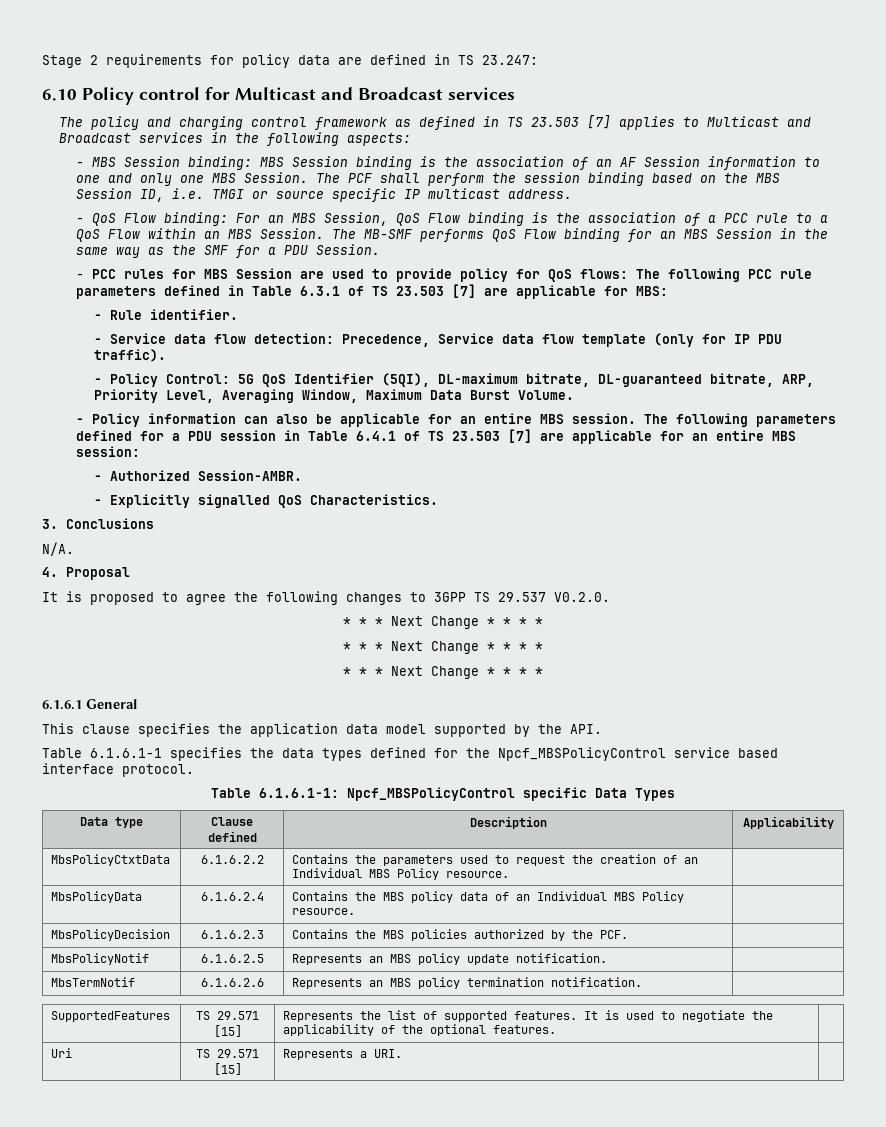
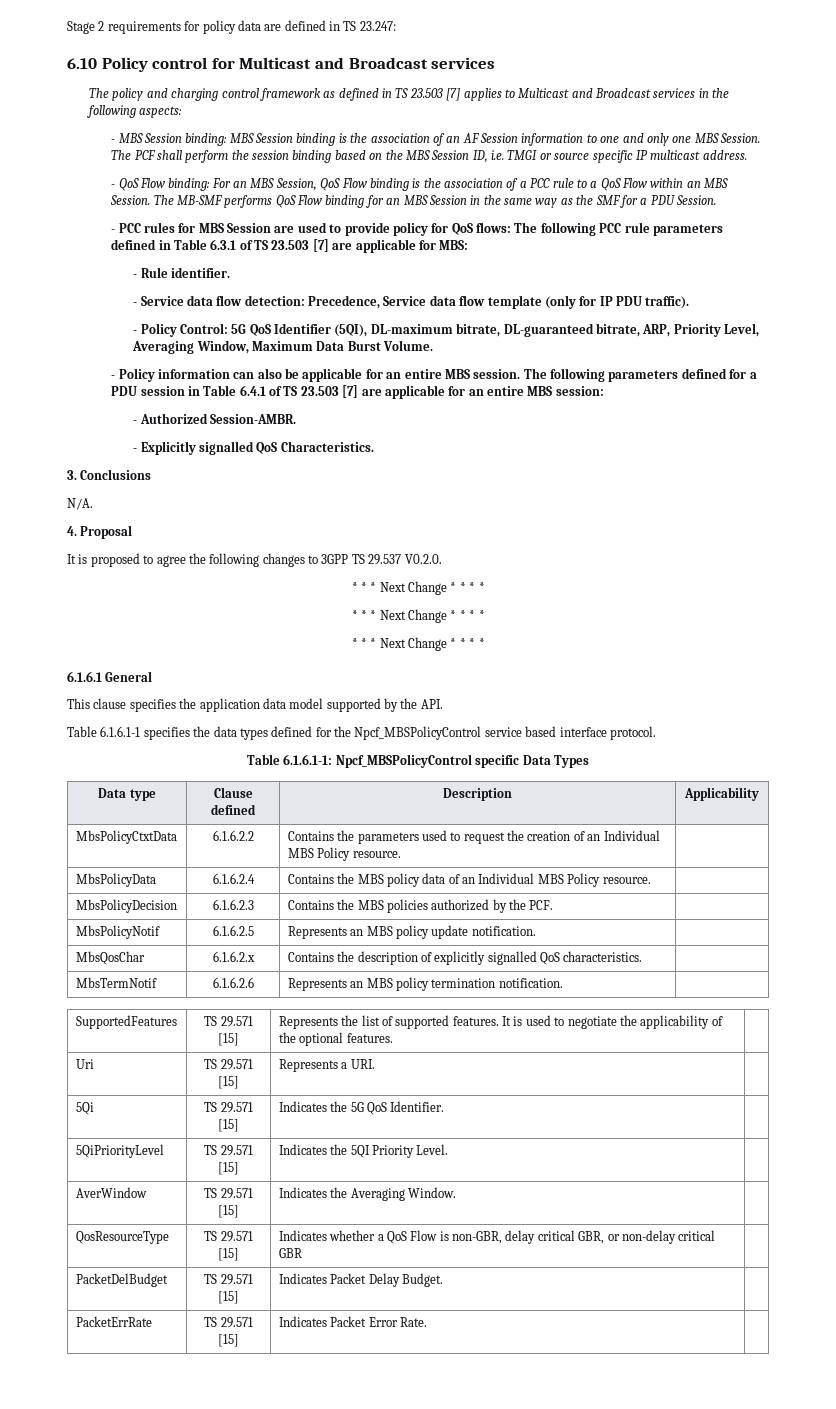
(608, 958) none -> [75,951,145,965] [212,951,255,962] [287,951,643,965] // MbsQosChar | 6.1.6.2.x | Contains the description of explicitly signalled QoS characteristics. |
(403, 1053) none -> [75,1102,94,1115] [204,1102,253,1113] [218,1119,239,1132] [278,1101,445,1115] [75,1144,164,1158] [204,1145,253,1156] [218,1162,239,1175] [278,1144,449,1158] [75,1187,147,1198] [204,1188,253,1199] [218,1205,239,1218] [278,1187,456,1201] [75,1231,169,1244] [204,1231,253,1242] [218,1248,239,1261] [278,1230,716,1244] [278,1248,302,1258] [75,1273,168,1287] [204,1274,253,1285] [218,1291,239,1304] [278,1273,443,1287] [75,1316,152,1327] [204,1317,253,1328] [218,1334,239,1347] [278,1316,427,1327] // 5Qi | TS 29.571 [15] | Indicates the 5G QoS Identifier. | // 5QiPriorityLevel | TS 29.571 [15] | Indicates the 5QI Priority Level. | // AverWindow | TS 29.571 [15] | Indicates the Averaging Window. | // QosResourceType | TS 29.571 [15] | Indicates whether a QoS Flow is non-GBR, delay critical GBR, or non-delay critical GBR | // PacketDelBudget | TS 29.571 [15] | Indicates Packet Delay Budget. | // PacketErrRate | TS 29.571 [15] | Indicates Packet Error Rate. |

